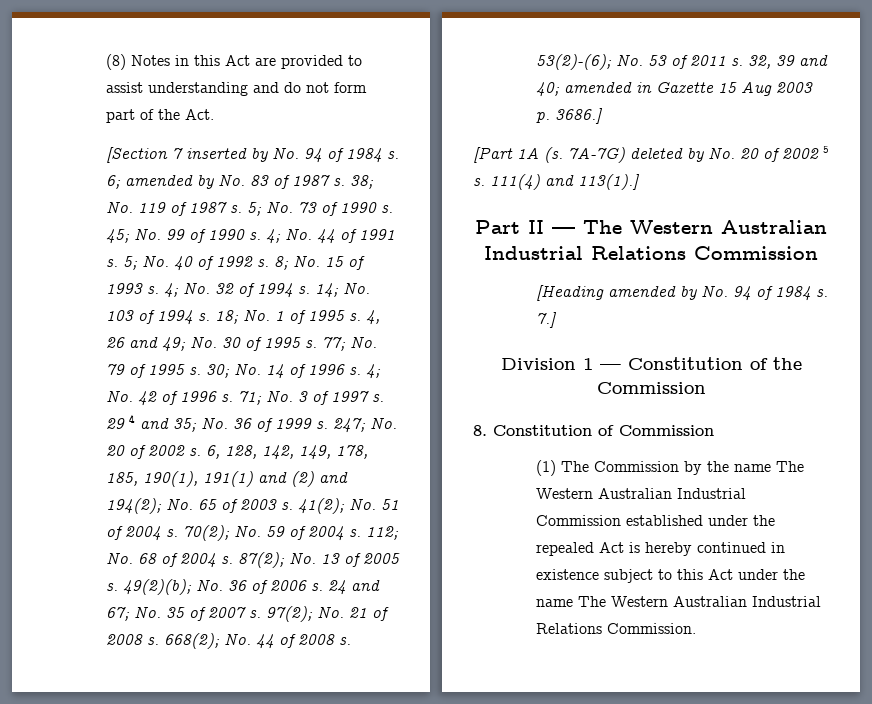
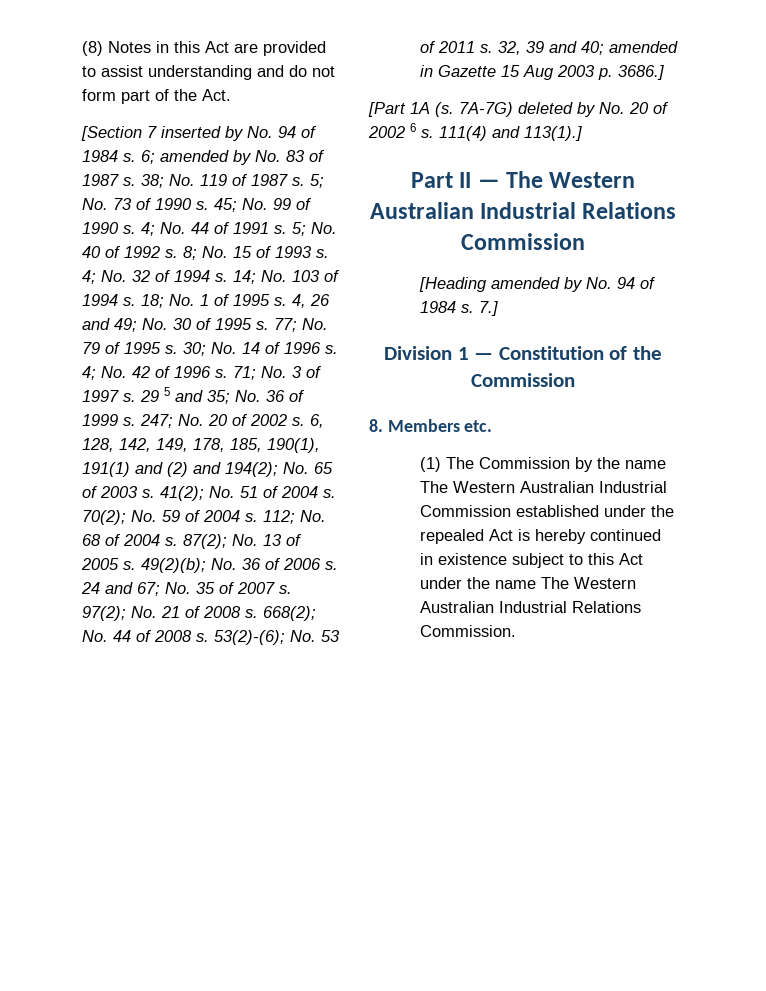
[128,414,135,423] 4 -> [163,387,170,396] 5
[823,146,829,153] 5 -> [410,123,416,132] 6
[493,425,714,436] Constitution of Commission -> [387,419,493,432] Members etc.

